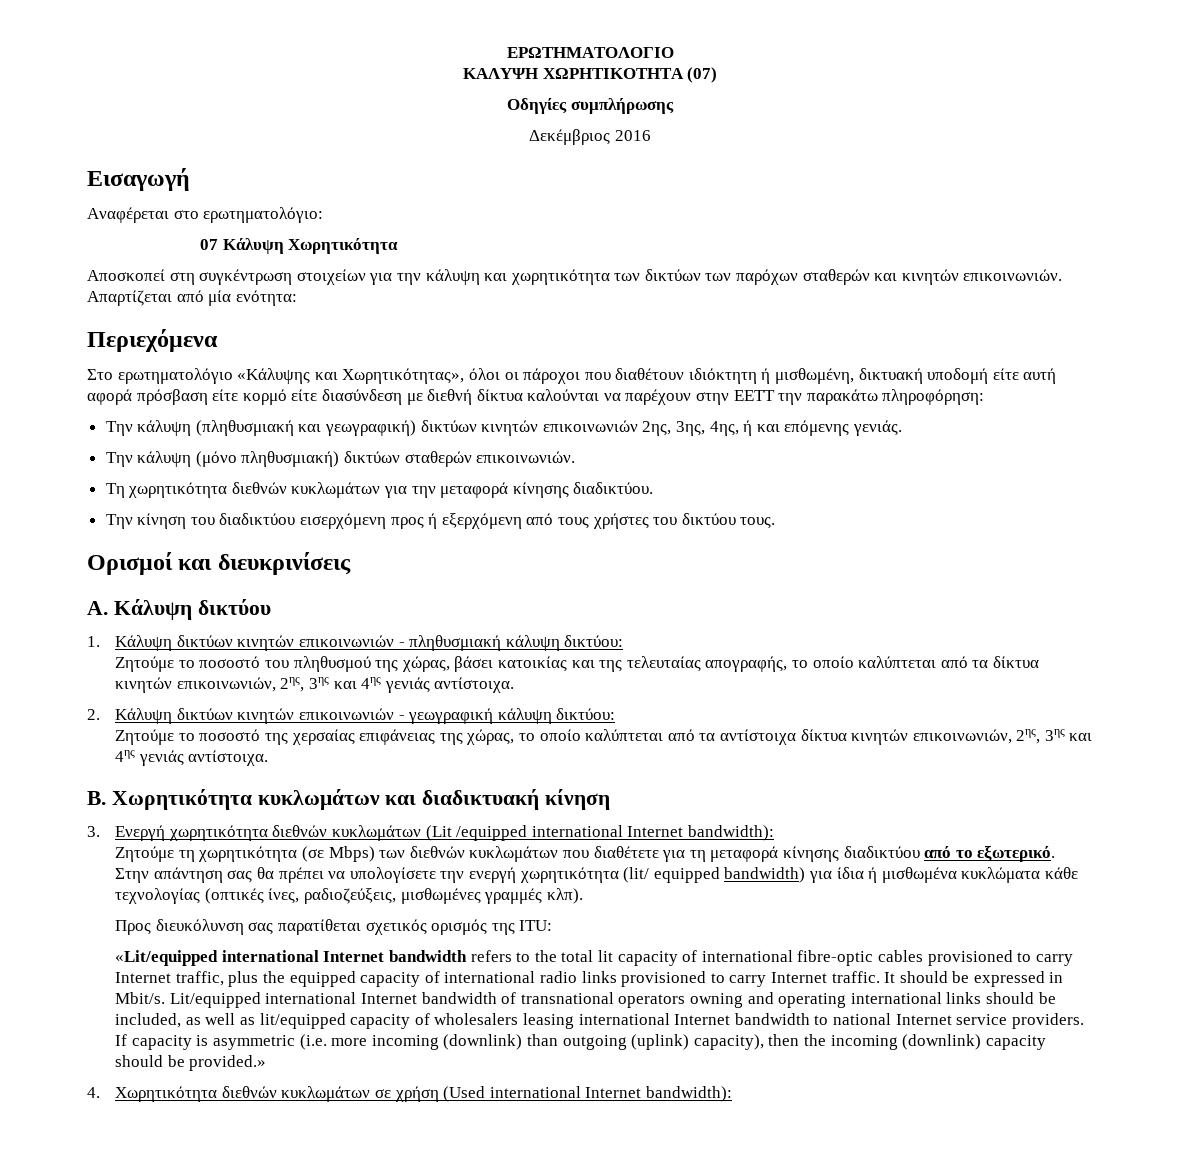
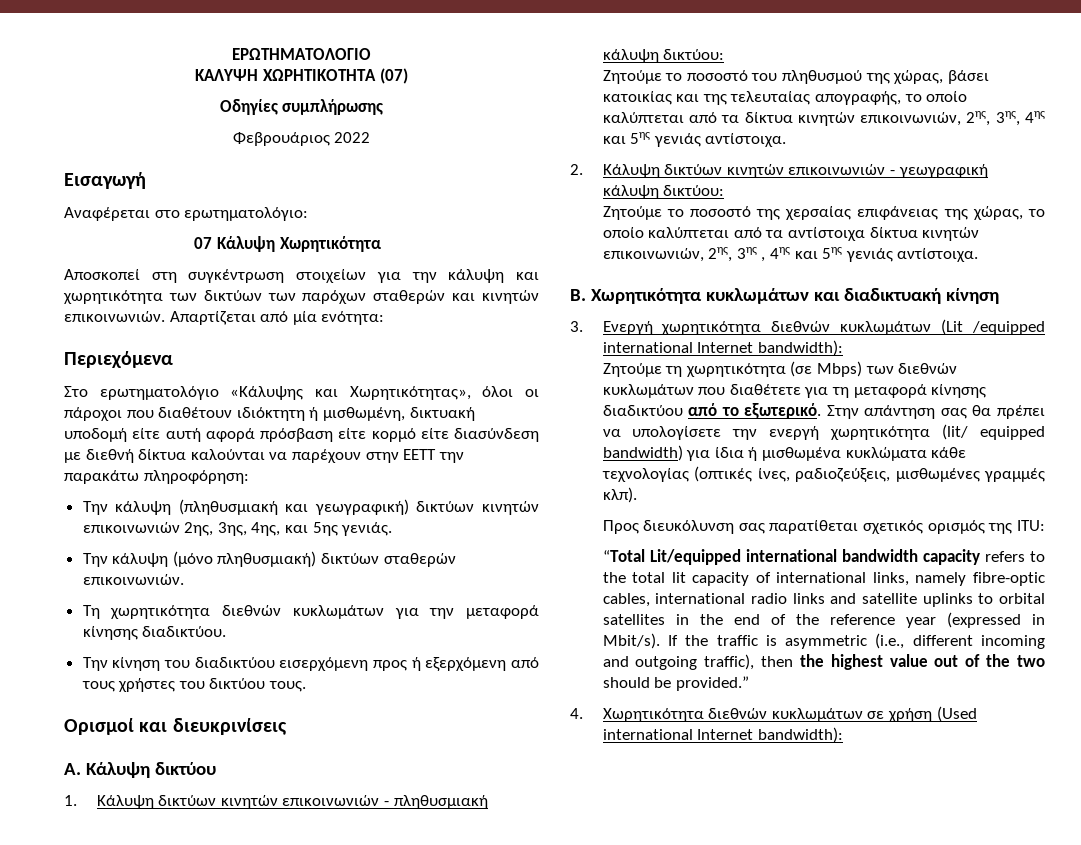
[529,129,651,145] Δεκέμβριος 2016 -> [232,132,371,146] Φεβρουάριος 2022
[743,420,850,436] ή και επόμενης -> [285,522,338,536] και 5ης
[309,677,382,689] 3ης και 4ης -> [995,111,1045,126] [602,132,651,144] 3ης, 4ης και 5ης
[1069,733,1093,741] [115,750,136,762] και 4ης -> [761,247,843,262] , 4ης και 5ης
[115,950,468,966] «Lit/equipped international Internet bandwidth -> [602,549,980,565] “Total Lit/equipped international bandwidth capacity
[797,950,1073,966] [115,971,1064,987] [115,992,1056,1008] [115,1013,1084,1029] [115,1034,1046,1050] [115,1055,267,1071] fibre-optic cables provisioned to carry Internet traffic, plus the equipped capacity of international radio links provisioned to carry Internet traffic. It should be expressed in Mbit/s. Lit/equipped international Internet bandwidth of transnational operators owning and operating international links should be included, as well as lit/equipped capacity of wholesalers leasing international Internet bandwidth to national Internet service providers. If capacity is asymmetric (i.e. more incoming (downlink) than outgoing (uplink) capacity), then the incoming (downlink) capacity should be provided.» -> [872,572,1045,586] [602,593,1045,607] [602,612,1045,628] [602,633,1045,649] [602,654,1045,670] [602,676,749,691] links, namely fibre-optic cables, international radio links and satellite uplinks to orbital satellites in the end of the reference year (expressed in Mbit/s). If the traffic is asymmetric (i.e., different incoming and outgoing traffic), then the highest value out of the two should be provided.”

